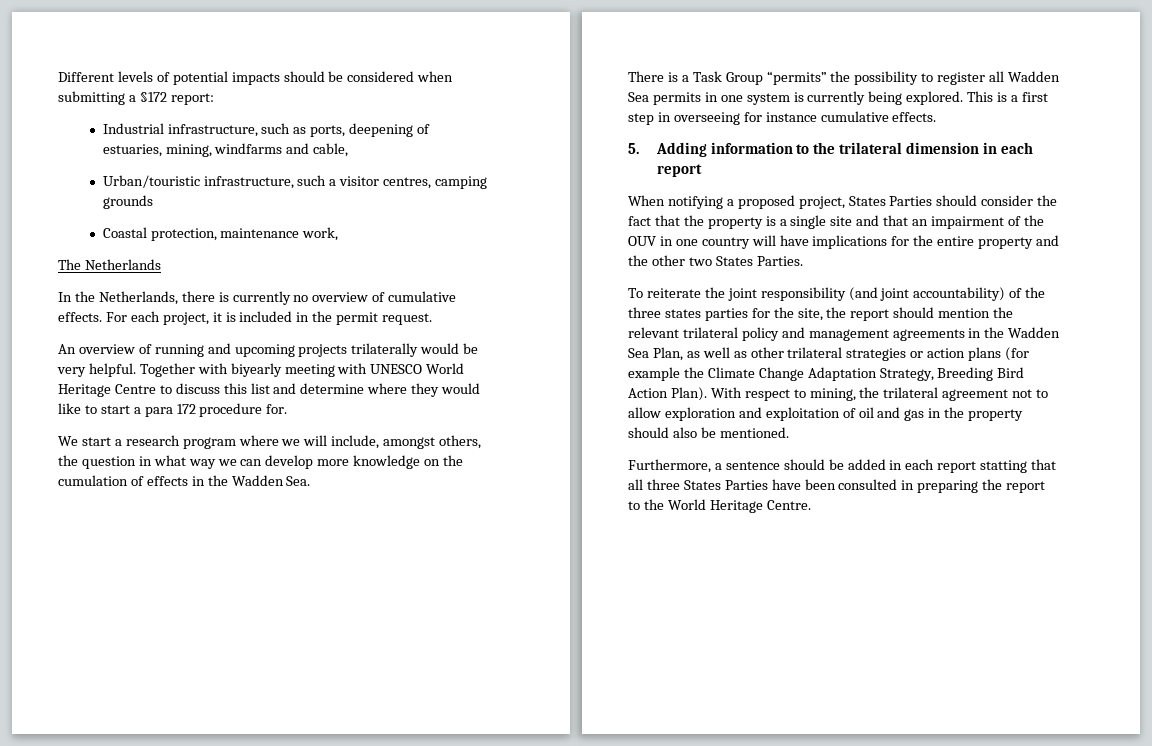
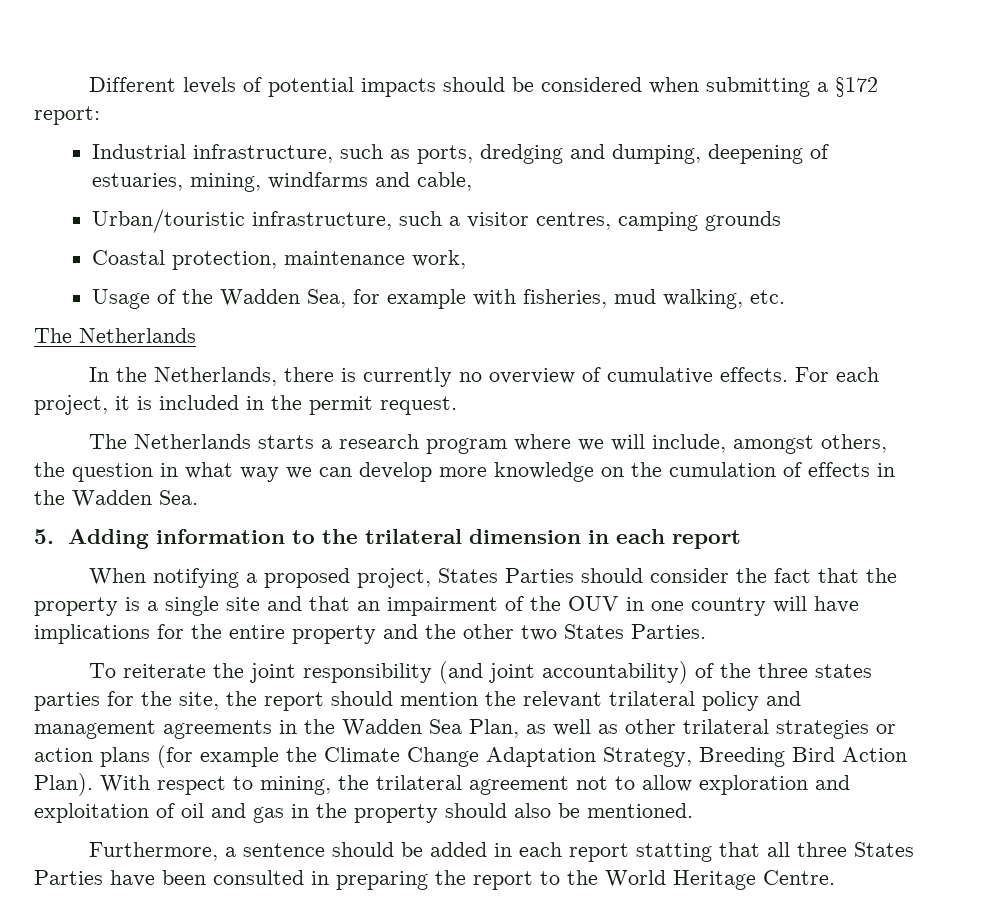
(346, 131) none -> [479,144,701,164] dredging and dumping,
(339, 234) none -> [91,289,785,309] // Usage of the Wadden Sea, for example with fisheries, mud walking, etc.
[58,343,479,357] [57,363,465,377] [58,383,481,397] [58,403,288,417] [58,436,111,446] An overview of running and upcoming projects trilaterally would be very helpful. Together with biyearly meeting with UNESCO World Heritage Centre to discuss this list and determine where they would like to start a para 172 procedure for. // We start -> [88,434,314,449] The Netherlands starts
[628,71,1061,85] [628,91,1048,105] [628,111,937,125] // There is a Task Group “permits” the possibility to register all Wadden Sea permits in one system is currently being explored. This is a first step in overseeing for instance cumulative effects. -> (198, 497) none

